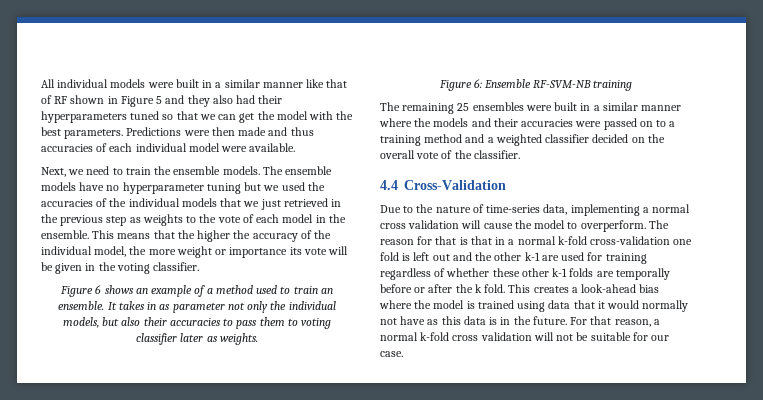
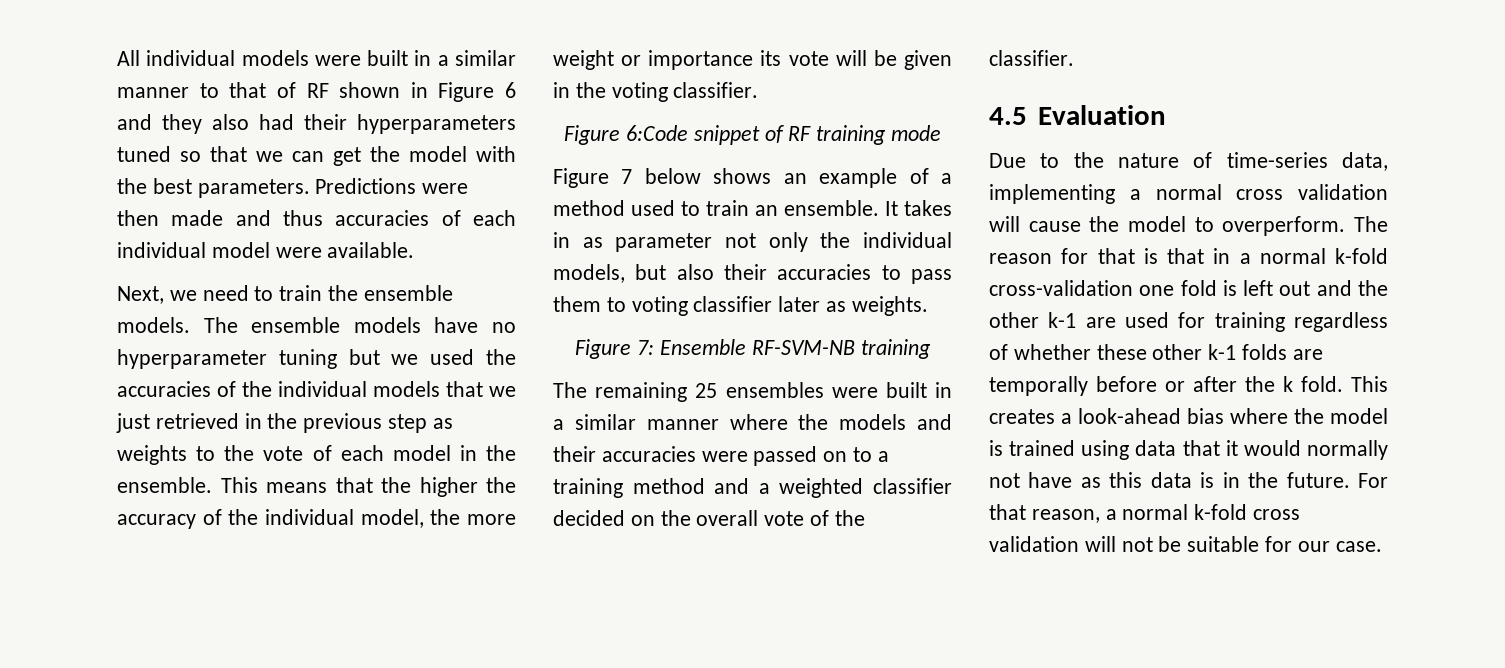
[306,79,325,88] like -> [199,83,219,98] to
[156,96,163,104] 5 -> [505,82,516,98] 6
[95,285,102,294] 6 -> [625,125,941,145] [553,168,701,188] 6:Code snippet of RF training mode // Figure 7 below
[473,79,482,88] 6: -> [637,340,655,355] 7:
[380,180,506,190] 4.4 Cross-Validation -> [989,105,1166,125] 4.5 Evaluation

